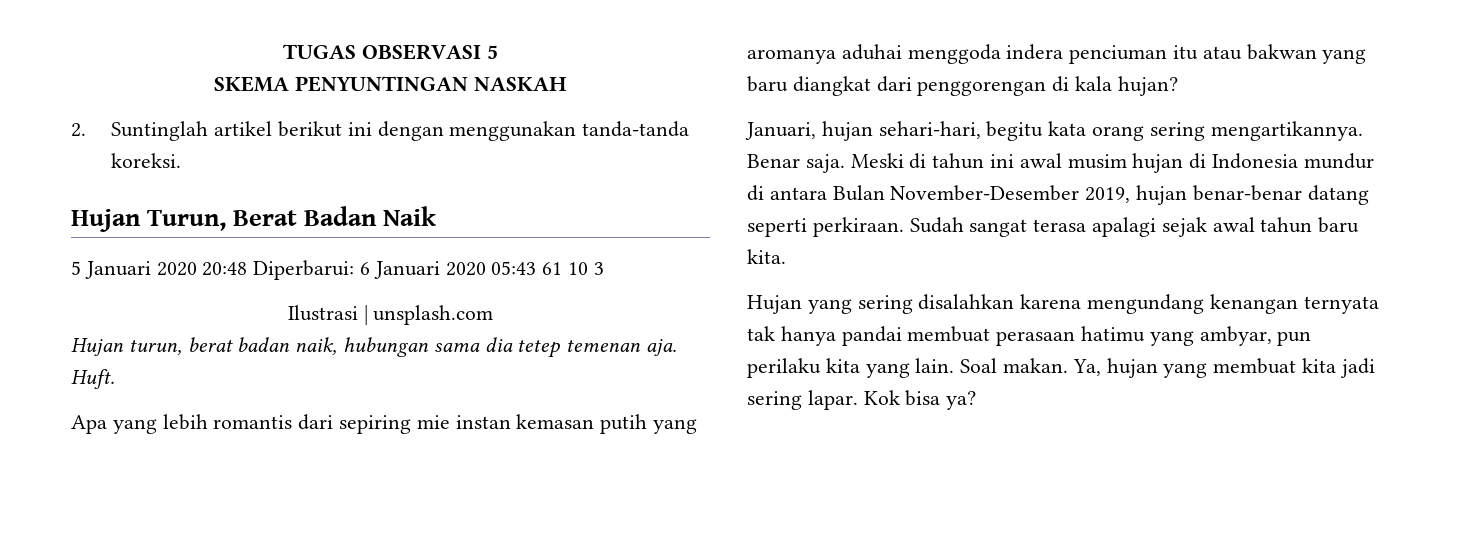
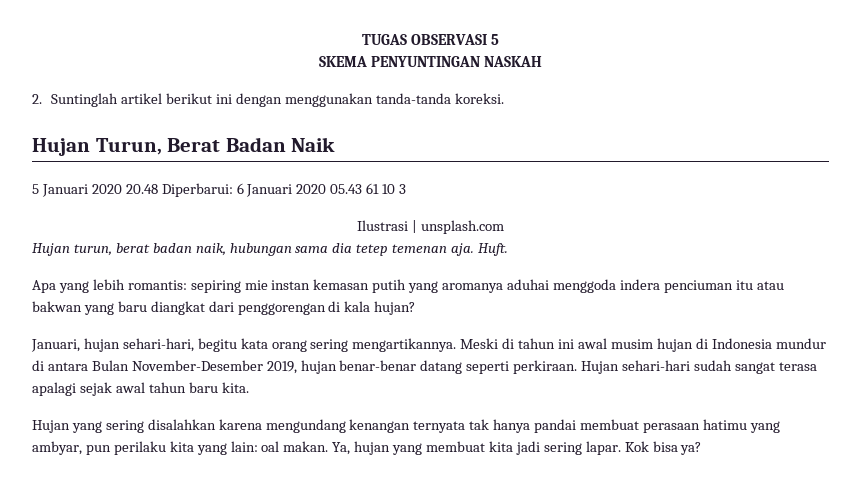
[202,262,248,276] 20:48 -> [125,184,158,194] 20.48
[491,261,537,275] 05:43 -> [330,184,363,194] 05.43
[213,414,334,430] romantis dari -> [127,280,187,290] romantis:
[747,154,845,173] Benar saja. -> (457, 345) none
[909,217,964,233] Sudah -> [581,360,732,374] Hujan sehari-hari sudah
[915,358,998,373] lain. Soal -> [230,441,280,452] lain: oal

